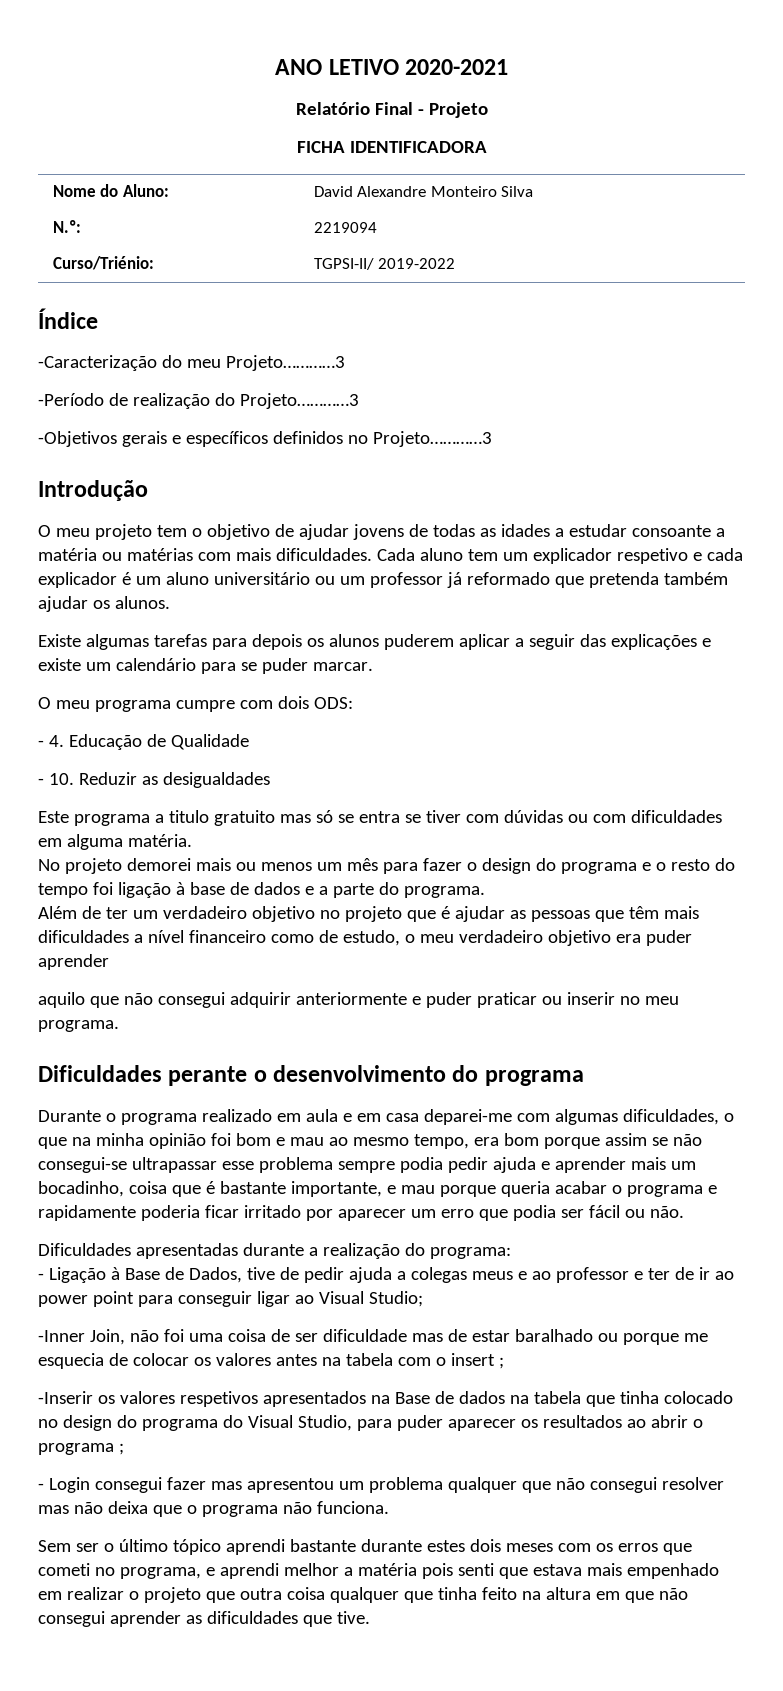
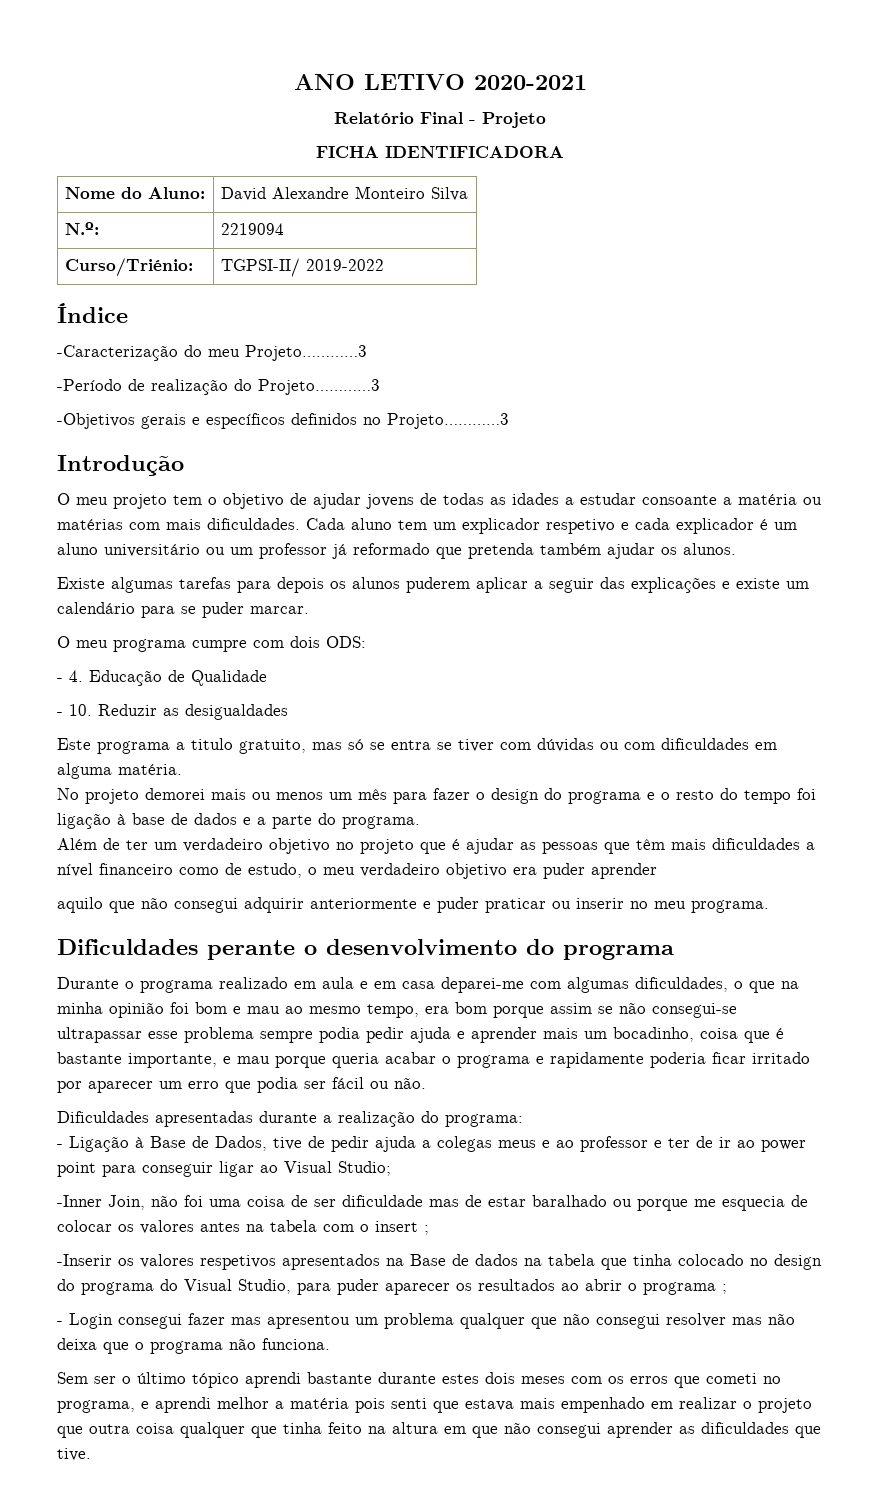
[213,810,275,826] gratuito -> [239,739,306,754] gratuito,

